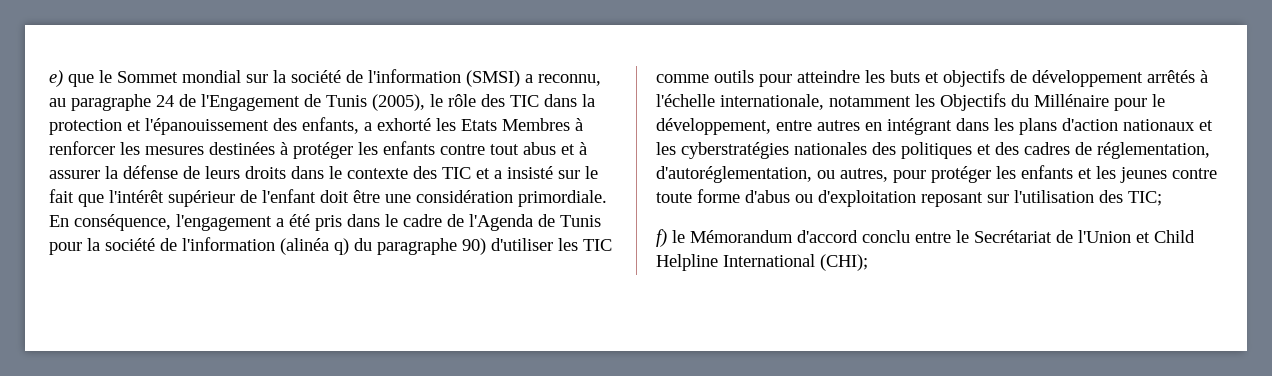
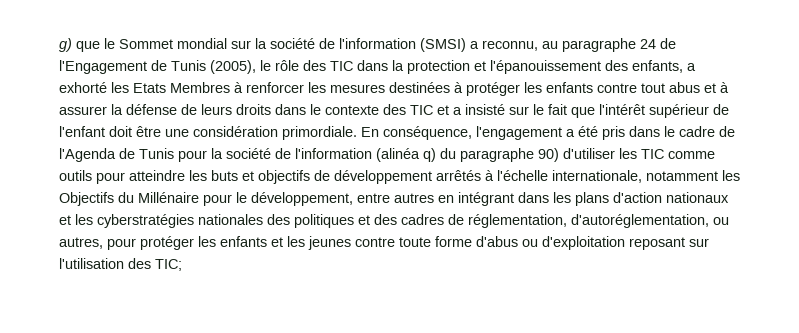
[49,70,63,87] e) -> [59,38,72,52] g)
[656,229,1195,247] [656,254,868,271] // f) le Mémorandum d'accord conclu entre le Secrétariat de l'Union et Child Helpline International (CHI); -> (182, 265) none

